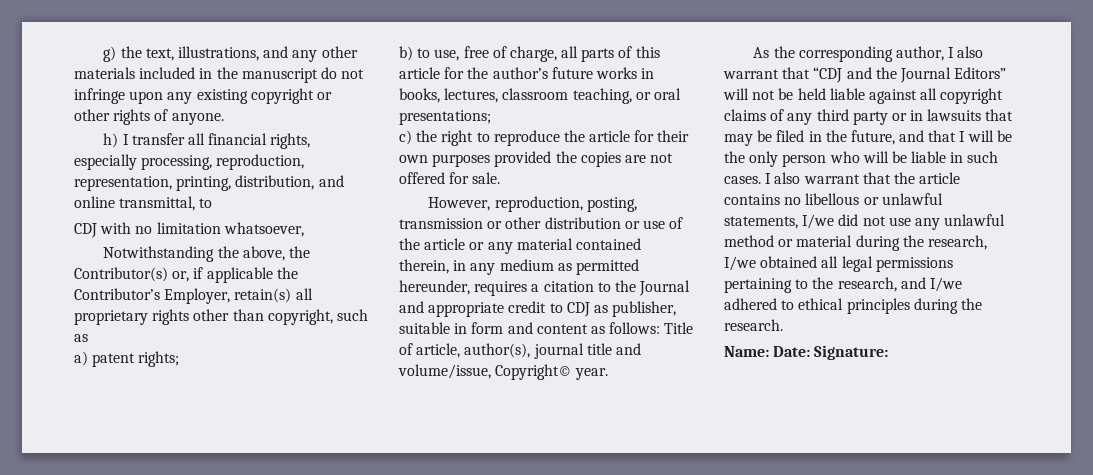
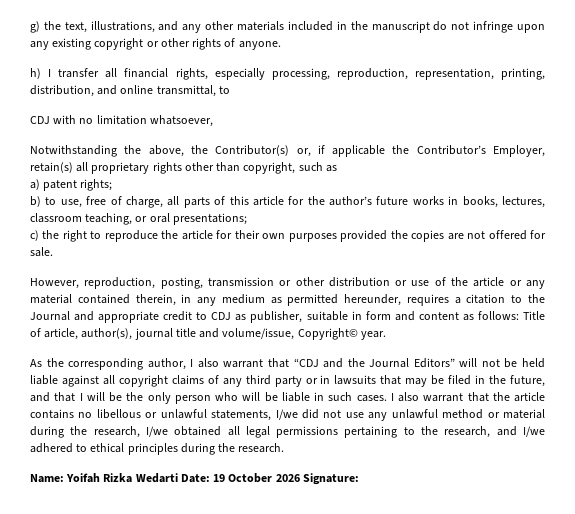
[773,346,811,357] Date: -> [66,473,300,483] Yoifah Rizka Wedarti Date: 19 October 2026

